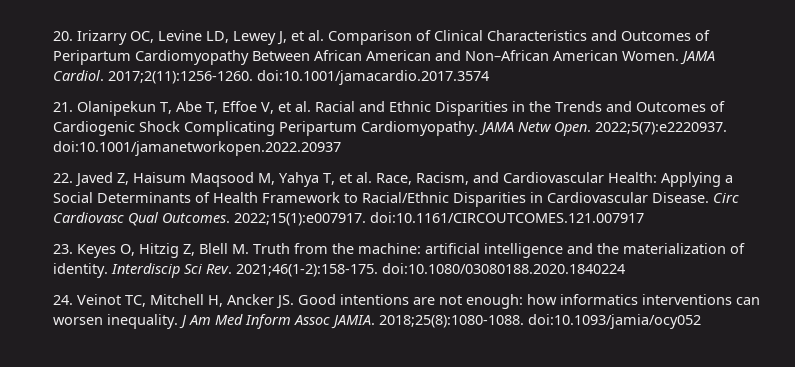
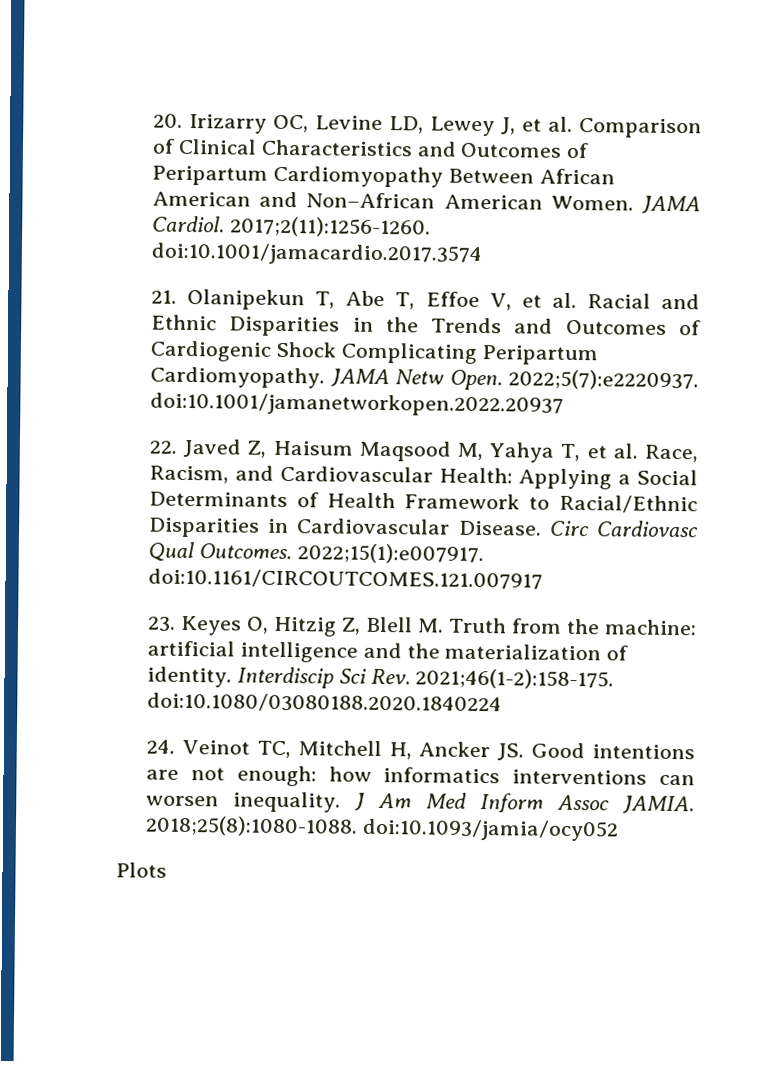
(701, 321) none -> [116,862,167,878] // Plots

